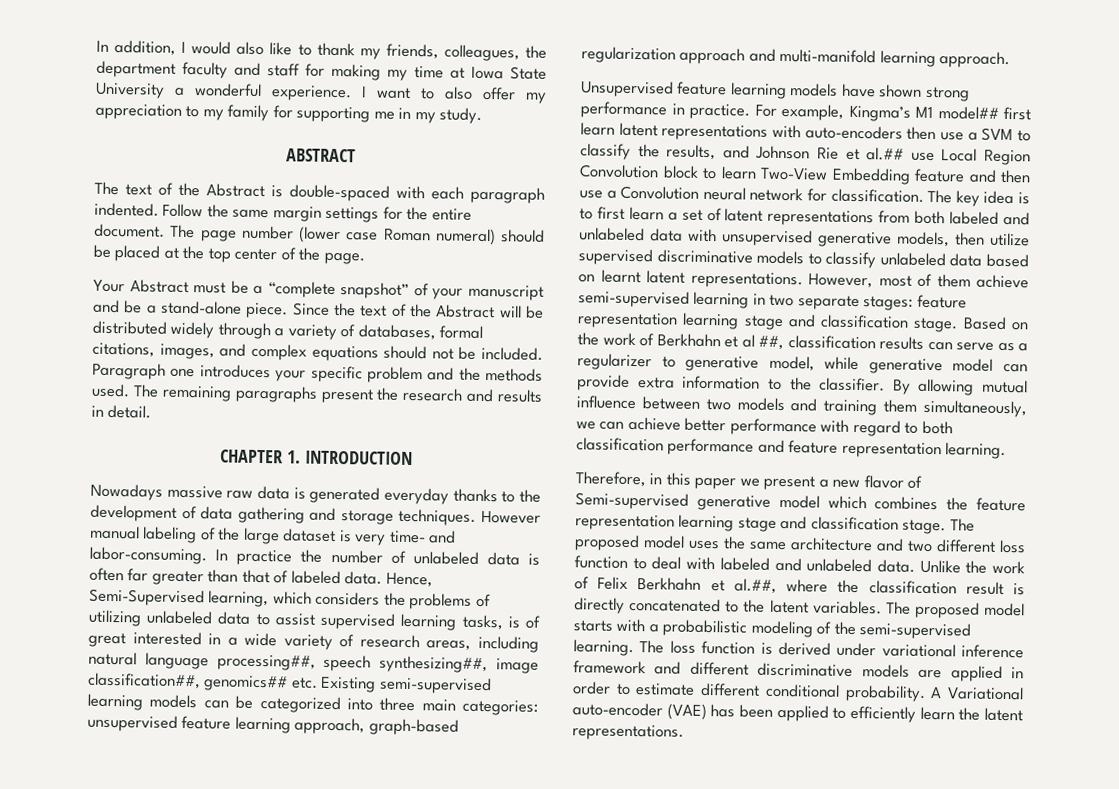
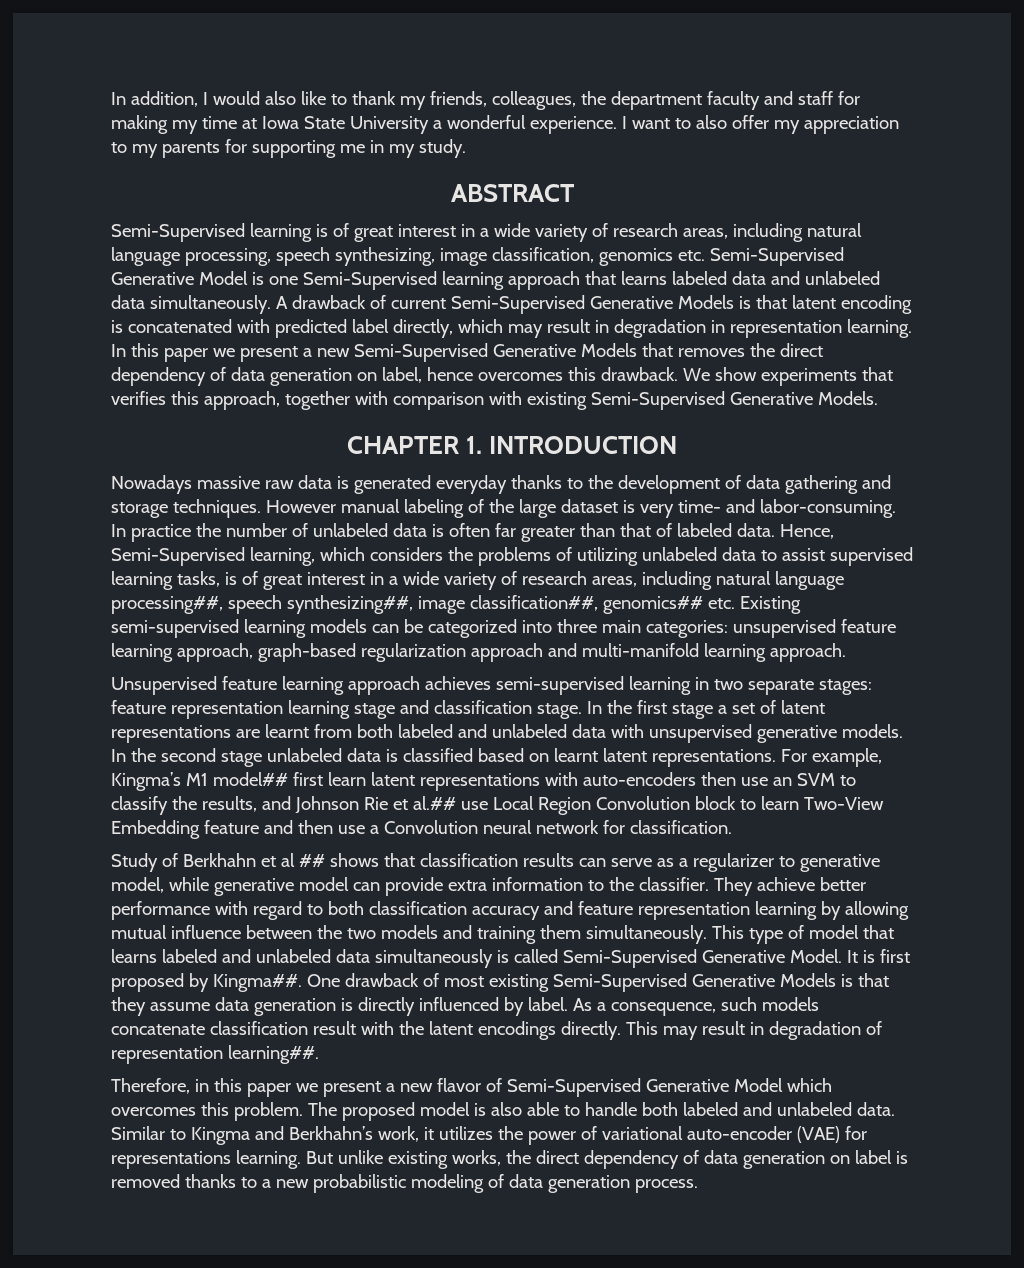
[227,104,270,122] family -> [161,142,220,158] parents
[94,181,545,204] [94,202,472,223] [94,223,545,246] [93,244,365,265] [93,279,544,301] [93,299,544,319] [92,320,484,341] [92,342,543,362] [92,362,543,384] [91,383,543,404] [91,404,152,419] The text of the Abstract is double-spaced with each paragraph indented. Follow the same margin settings for the entire document. The page number (lower case Roman numeral) should be placed at the top center of the page. // Your Abstract must be a “complete snapshot” of your manuscript and be a stand-alone piece. Since the text of the Abstract will be distributed widely through a variety of databases, formal citations, images, and complex equations should not be included. Paragraph one introduces your specific problem and the methods used. The remaining paragraphs present the research and results in detail. -> [111,223,862,242] [111,247,844,266] [111,271,880,290] [111,295,912,314] [111,319,912,338] [111,343,823,362] [111,367,893,386] [111,391,878,410] Semi-Supervised learning is of great interest in a wide variety of research areas, including natural language processing, speech synthesizing, image classification, genomics etc. Semi-Supervised Generative Model is one Semi-Supervised learning approach that learns labeled data and unlabeled data simultaneously. A drawback of current Semi-Supervised Generative Models is that latent encoding is concatenated with predicted label directly, which may result in degradation in representation learning. In this paper we present a new Semi-Supervised Generative Models that removes the direct dependency of data generation on label, hence overcomes this drawback. We show experiments that verifies this approach, together with comparison with existing Semi-Supervised Generative Models.
[132,631,202,646] interested -> [306,572,365,585] interest
[790,83,970,102] [580,101,750,120] models have shown strong performance in practice. -> [347,676,872,695] [111,700,825,719] [111,724,903,743] [111,748,776,767] approach achieves semi-supervised learning in two separate stages: feature representation learning stage and classification stage. In the first stage a set of latent representations are learnt from both labeled and unlabeled data with unsupervised generative models. In the second stage unlabeled data is classified based on learnt latent representations.
[967,132,978,141] a -> [772,777,792,786] an
[927,189,1030,207] [579,206,1031,227] [579,227,1030,248] [578,248,1029,269] [578,269,1029,289] [578,290,967,311] [577,312,1029,333] [577,332,636,347] The key idea is to first learn a set of latent representations from both labeled and unlabeled data with unsupervised generative models, then utilize supervised discriminative models to classify unlabeled data based on learnt latent representations. However, most of them achieve semi-supervised learning in two separate stages: feature representation learning stage and classification stage. Based on the work -> [111,853,158,872] // Study
[758,335,784,351] ##, -> [298,853,415,867] ## shows that
[892,378,1028,396] [576,395,1027,418] [576,421,625,430] By allowing mutual influence between two models and training them simultaneously, we can -> [713,877,753,896] They
[667,438,755,456] performance -> [471,906,540,920] accuracy
[945,442,1007,460] learning. -> [754,901,909,920] [111,925,894,944] [111,949,910,968] [111,973,889,992] [111,997,819,1016] [111,1021,882,1040] [111,1045,319,1064] learning by allowing mutual influence between the two models and training them simultaneously. This type of model that learns labeled and unlabeled data simultaneously is called Semi-Supervised Generative Model. It is first proposed by Kingma##. One drawback of most existing Semi-Supervised Generative Models is that they assume data generation is directly influenced by label. As a consequence, such models concatenate classification result with the latent encodings directly. This may result in degradation of representation learning##.
[575,492,1026,512] [575,514,975,535] [574,534,1026,554] [574,555,1025,575] [574,576,1025,596] [574,597,1025,619] [573,618,972,640] [573,639,1024,659] [573,660,1024,682] [572,681,1024,702] [572,702,1023,723] [572,724,684,741] Semi-supervised generative model which combines the feature representation learning stage and classification stage. The proposed model uses the same architecture and two different loss function to deal with labeled and unlabeled data. Unlike the work of Felix Berkhahn et al.##, where the classification result is directly concatenated to the latent variables. The proposed model starts with a probabilistic modeling of the semi-supervised learning. The loss function is derived under variational inference framework and different discriminative models are applied in order to estimate different conditional probability. A Variational auto-encoder (VAE) has been applied to efficiently learn the latent representations. -> [506,1078,832,1097] [111,1102,895,1121] [111,1126,867,1145] [111,1150,908,1169] [111,1174,698,1193] Semi-Supervised Generative Model which overcomes this problem. The proposed model is also able to handle both labeled and unlabeled data. Similar to Kingma and Berkhahn’s work, it utilizes the power of variational auto-encoder (VAE) for representations learning. But unlike existing works, the direct dependency of data generation on label is removed thanks to a new probabilistic modeling of data generation process.

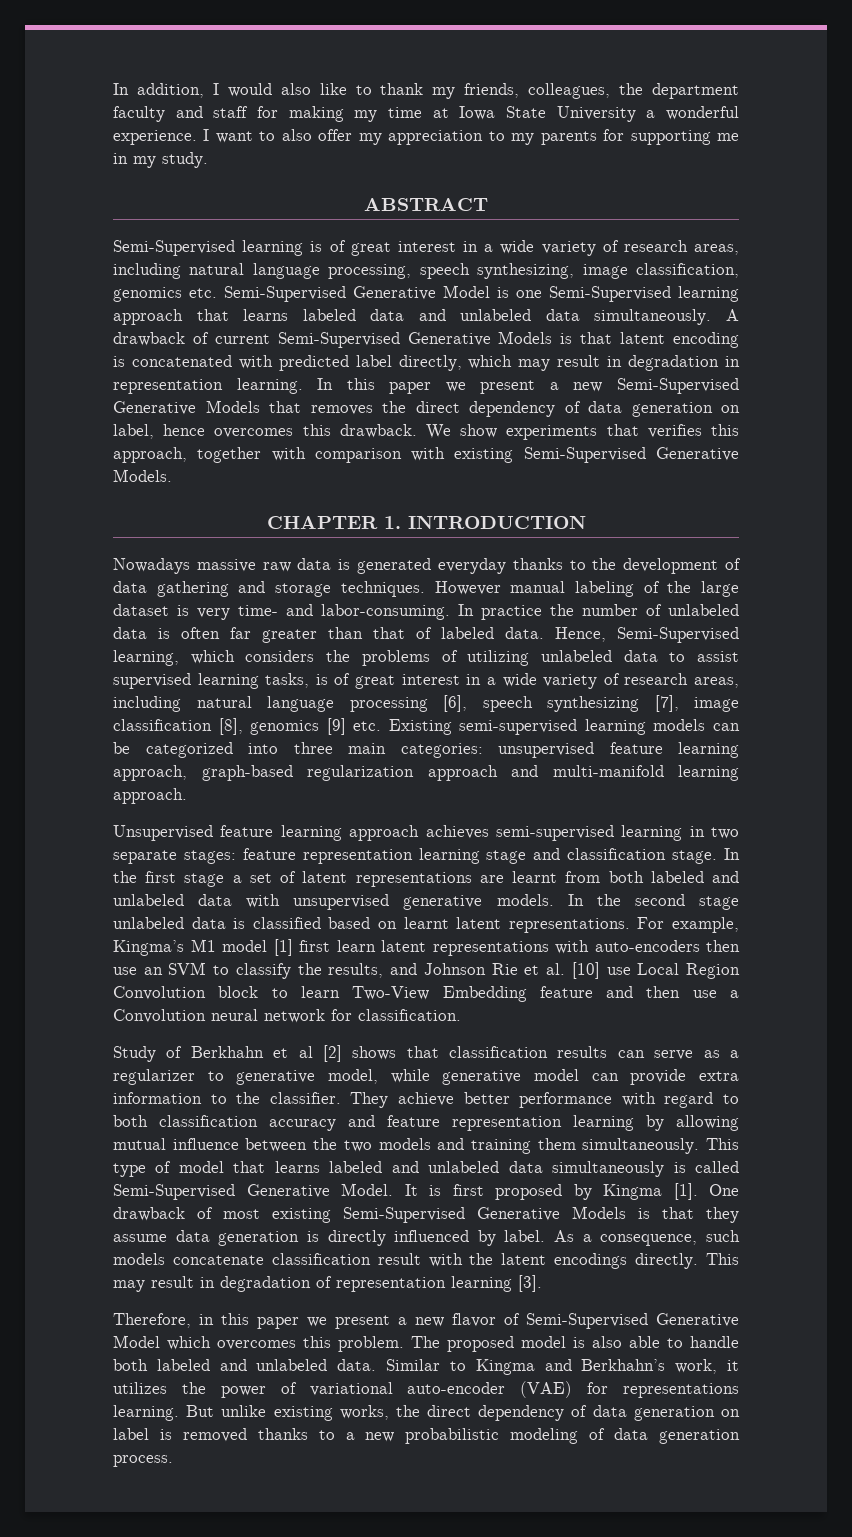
[111,595,703,614] processing##, speech synthesizing##, image classification##, genomics## -> [349,695,739,712] [113,718,346,735] processing [6], speech synthesizing [7], image classification [8], genomics [9]
[212,772,288,786] model## -> [222,939,293,956] model [1]
[412,796,456,810] al.## -> [546,962,600,979] al. [10]
[298,854,325,867] ## -> [322,1045,342,1062] [2]
[212,974,302,992] Kingma##. -> [603,1183,698,1200] Kingma [1].
[227,1045,319,1064] learning##. -> [451,1275,542,1292] learning [3].

